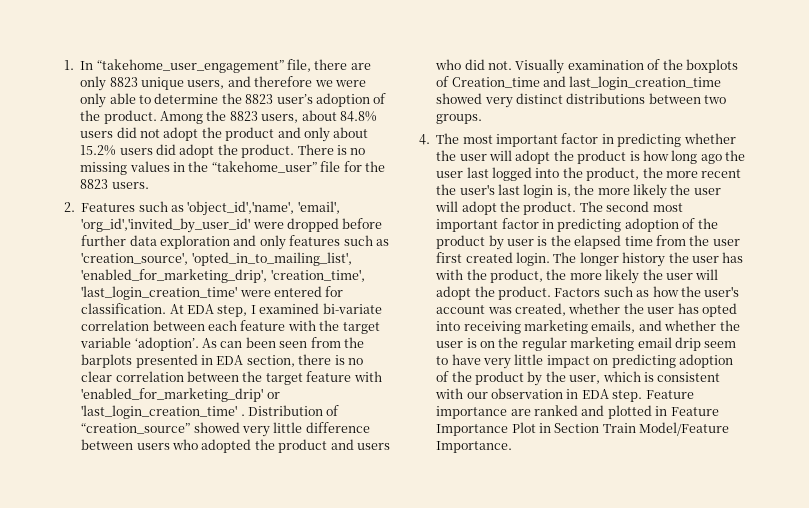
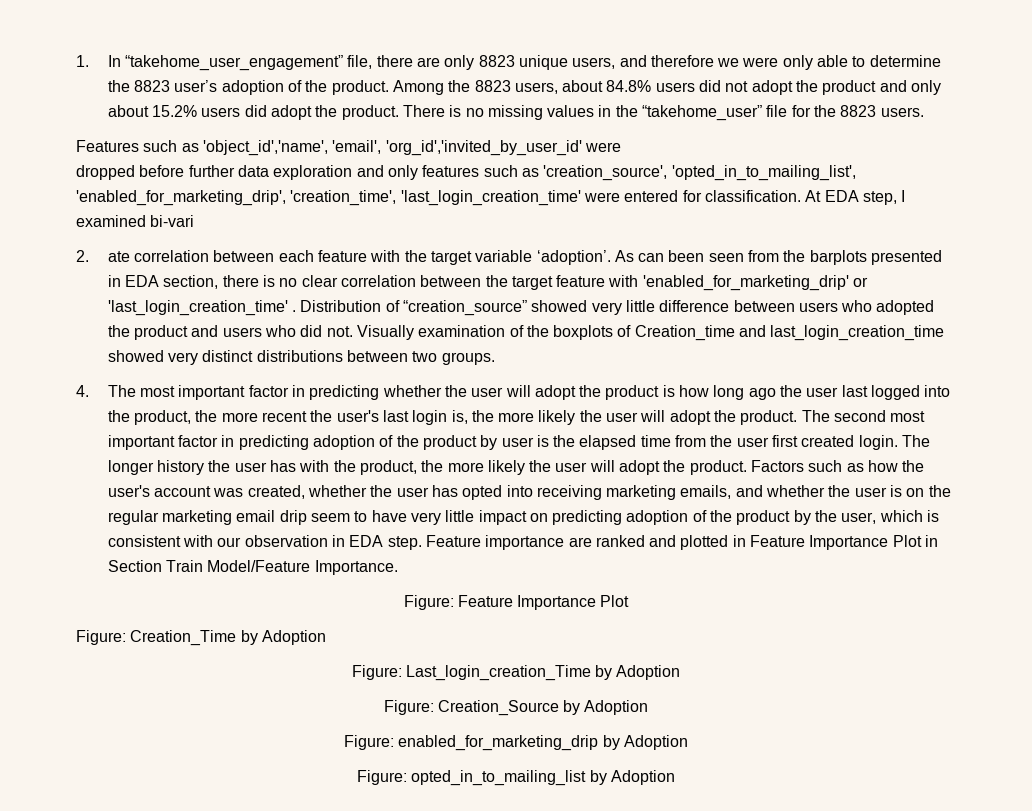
[64,202,75,212] 2. -> (924, 112) none
(284, 225) none -> (621, 147) //
[322,303,382,314] bi-variate -> [150,215,195,227] [76,250,130,262] bi-vari // 2. ate
(513, 447) none -> [403,595,630,610] [76,630,326,646] [351,665,681,681] [383,700,649,716] [344,735,688,751] [357,770,675,786] // Figure: Feature Importance Plot // Figure: Creation_Time by Adoption // Figure: Last_login_creation_Time by Adoption // Figure: Creation_Source by Adoption // Figure: enabled_for_marketing_drip by Adoption // Figure: opted_in_to_mailing_list by Adoption

